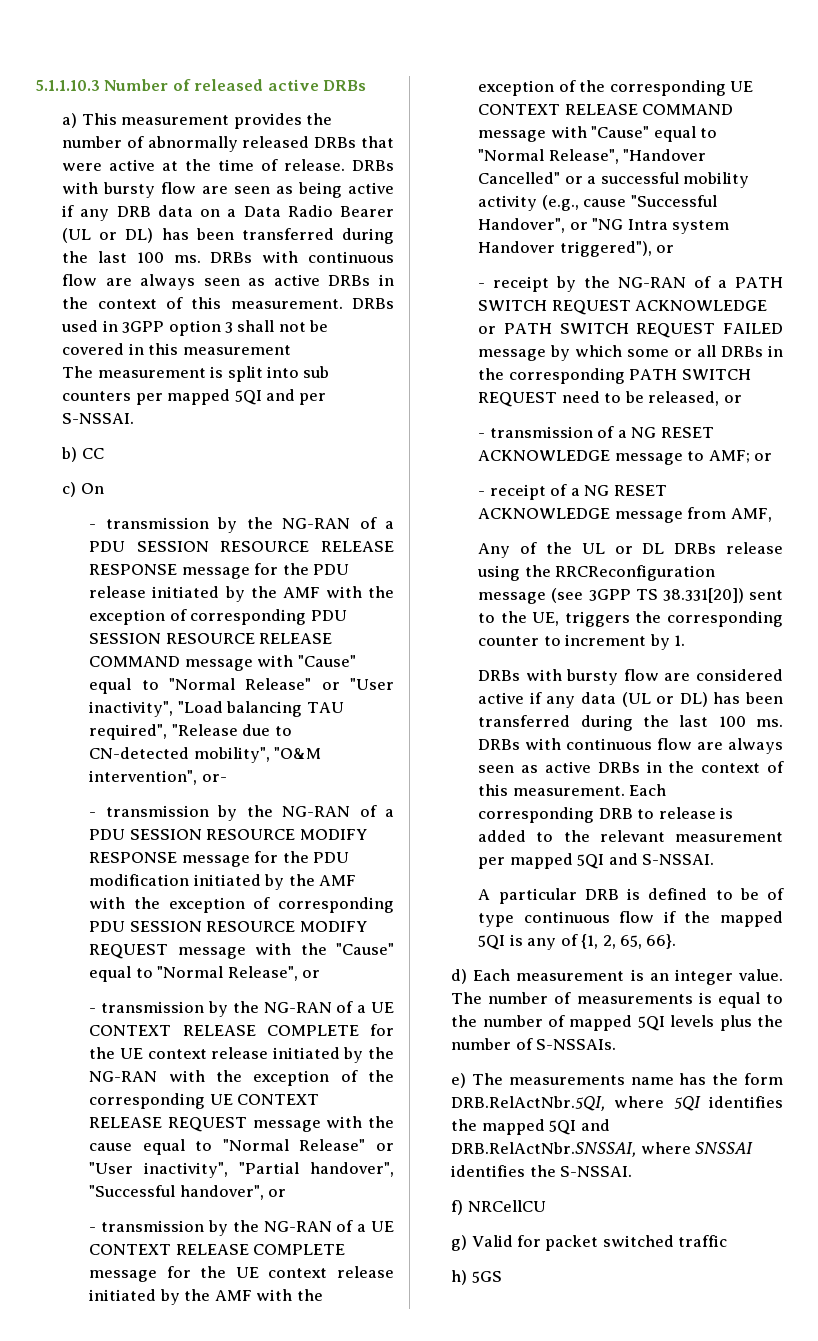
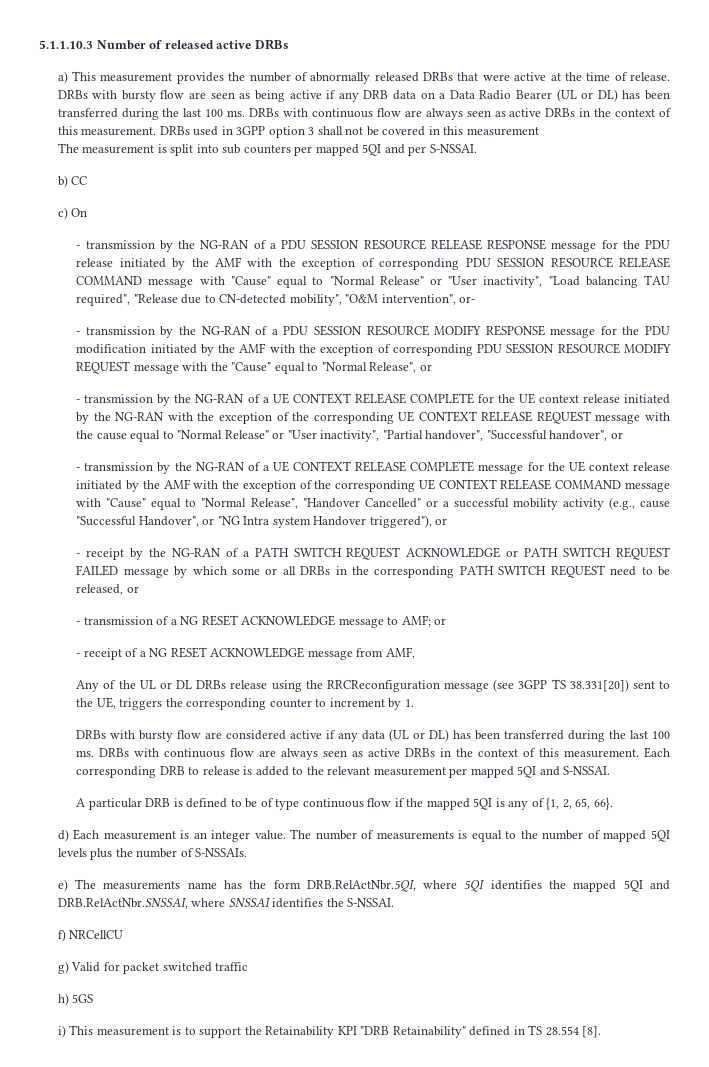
(502, 1277) none -> [57,1025,602,1038] // i) This measurement is to support the Retainability KPI "DRB Retainability" defined in TS 28.554 [8].

